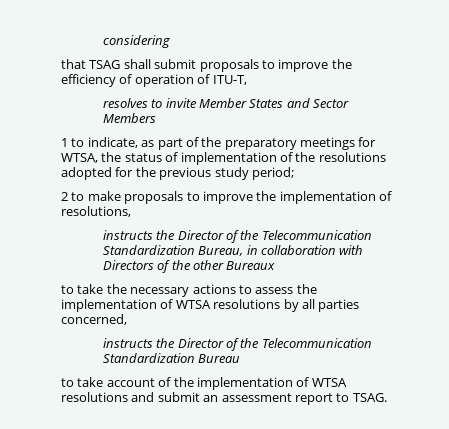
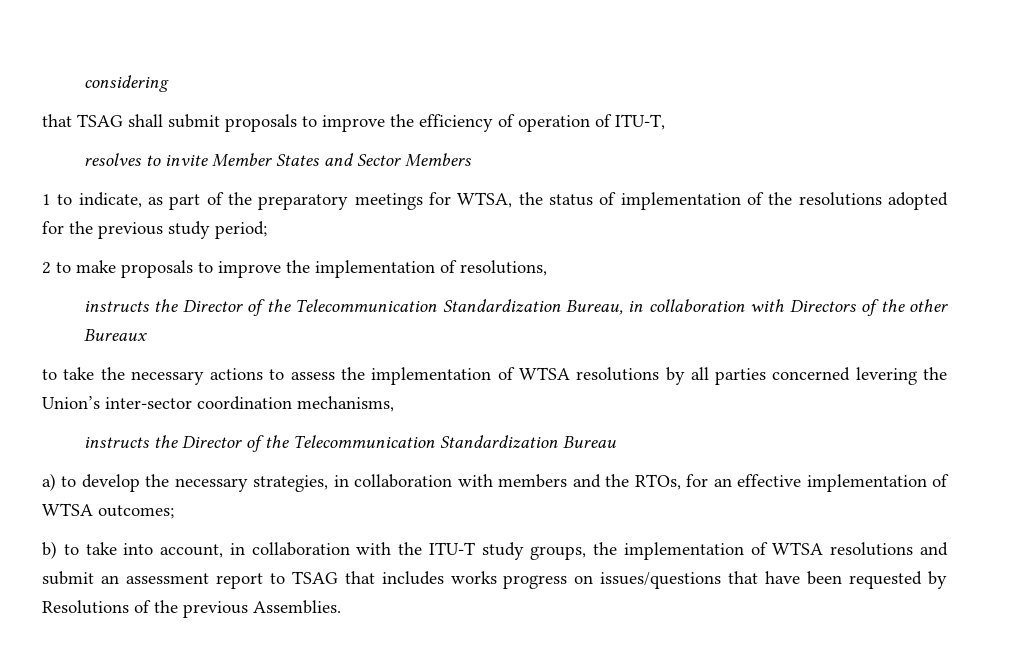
[61,314,127,325] concerned, -> [772,367,947,385] [42,396,394,412] concerned levering the Union’s inter-sector coordination mechanisms,
[61,377,172,387] to take account of -> [42,473,950,492] [42,503,174,519] [42,541,587,560] a) to develop the necessary strategies, in collaboration with members and the RTOs, for an effective implementation of WTSA outcomes; // b) to take into account, in collaboration with the ITU-T study groups,
[352,393,387,402] TSAG. -> [291,571,947,589] [42,600,341,618] TSAG that includes works progress on issues/questions that have been requested by Resolutions of the previous Assemblies.

